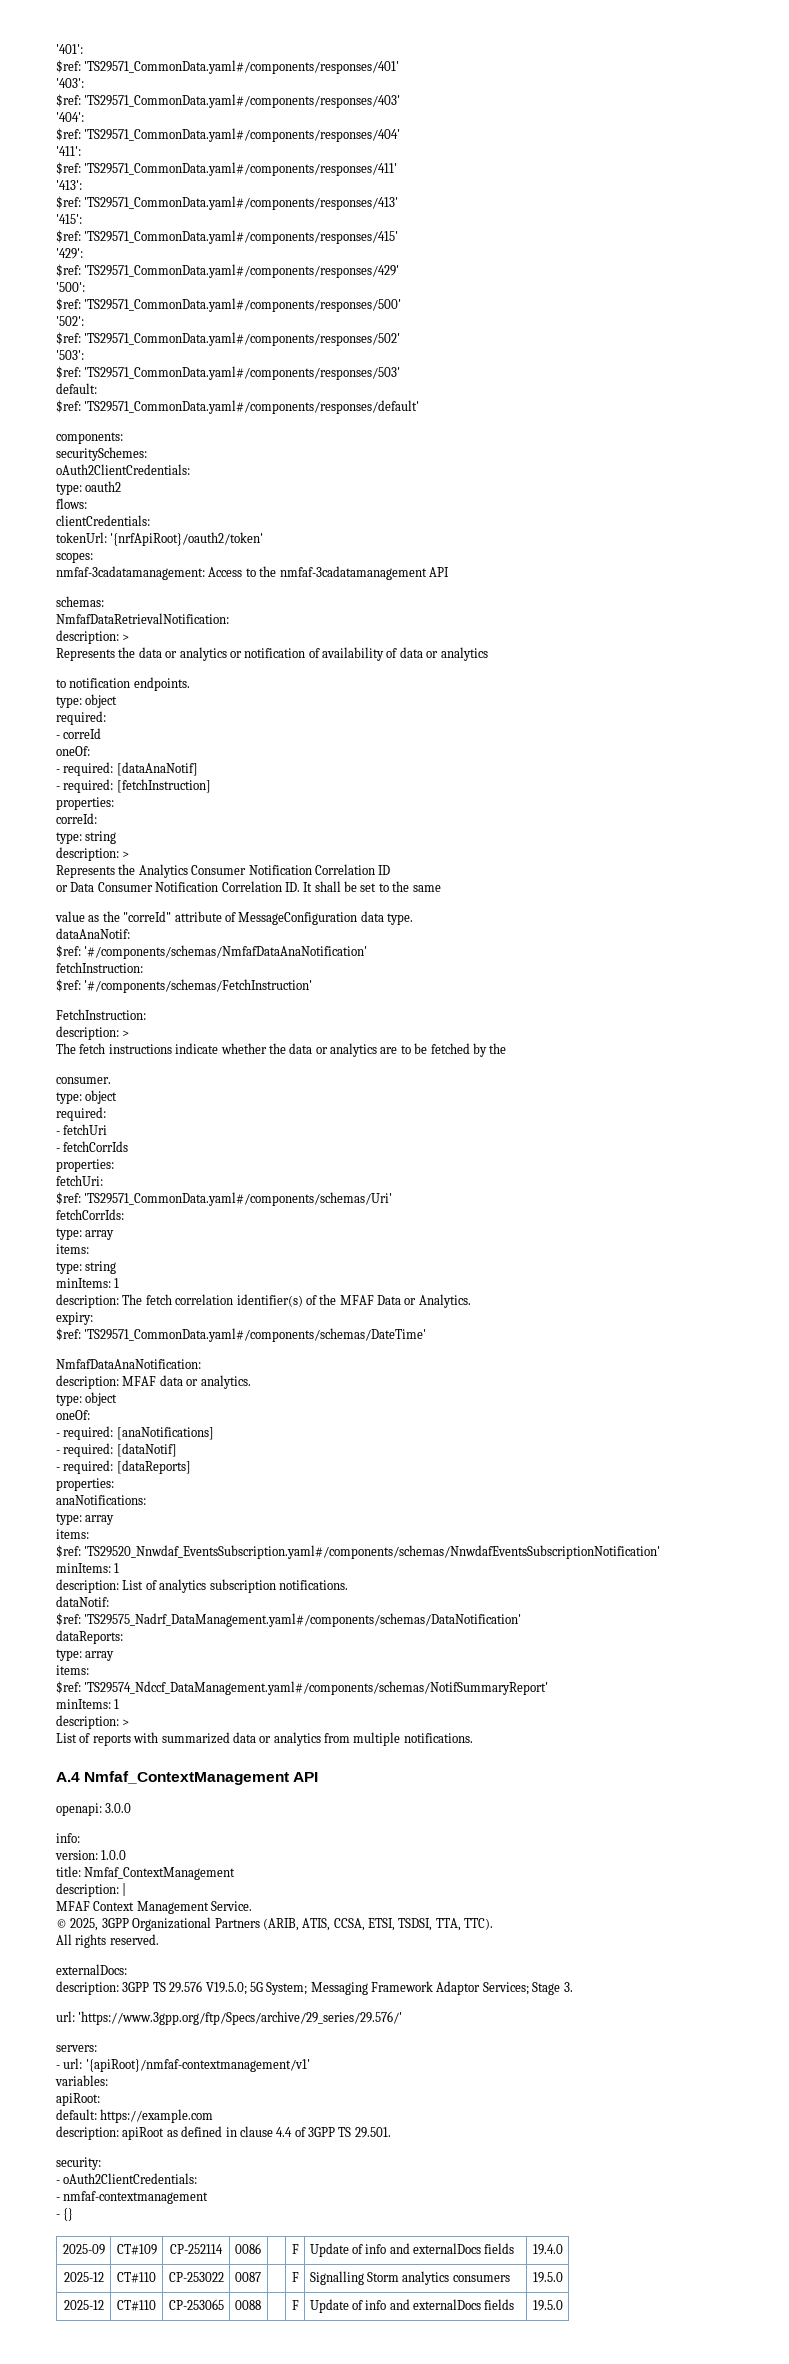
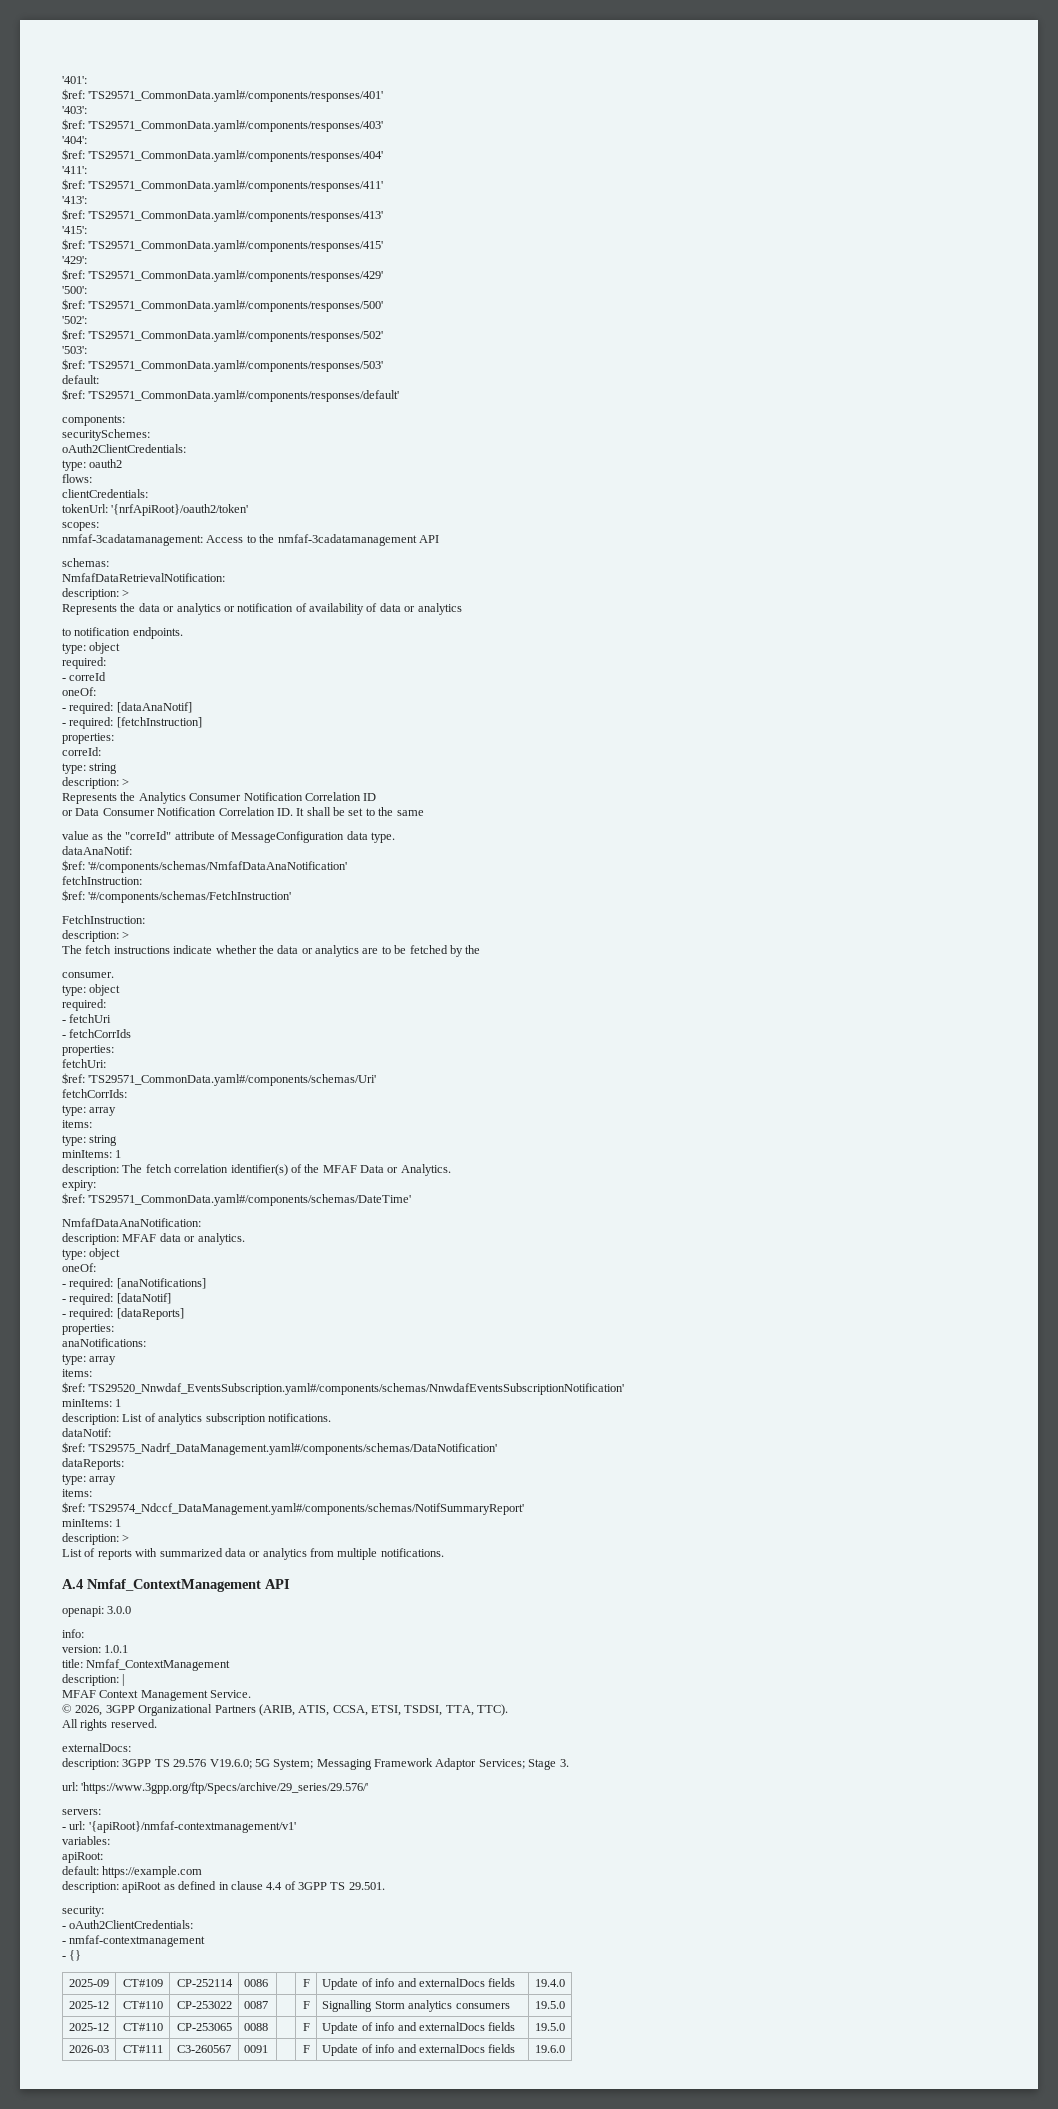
[101,1850,127,1860] 1.0.0 -> [104,1645,129,1653] 1.0.1
[70,1918,99,1931] 2025, -> [75,1705,103,1716] 2026,
[205,1982,247,1995] V19.5.0; -> [209,1759,252,1769] V19.6.0;
(563, 2305) none -> [69,2045,109,2053] [122,2045,163,2053] [177,2045,231,2053] [244,2045,269,2053] [302,2045,310,2053] [322,2044,516,2056] [535,2045,565,2053] // 2026-03 | CT#111 | C3-260567 | 0091 | | F | Update of info and externalDocs fields | 19.6.0

